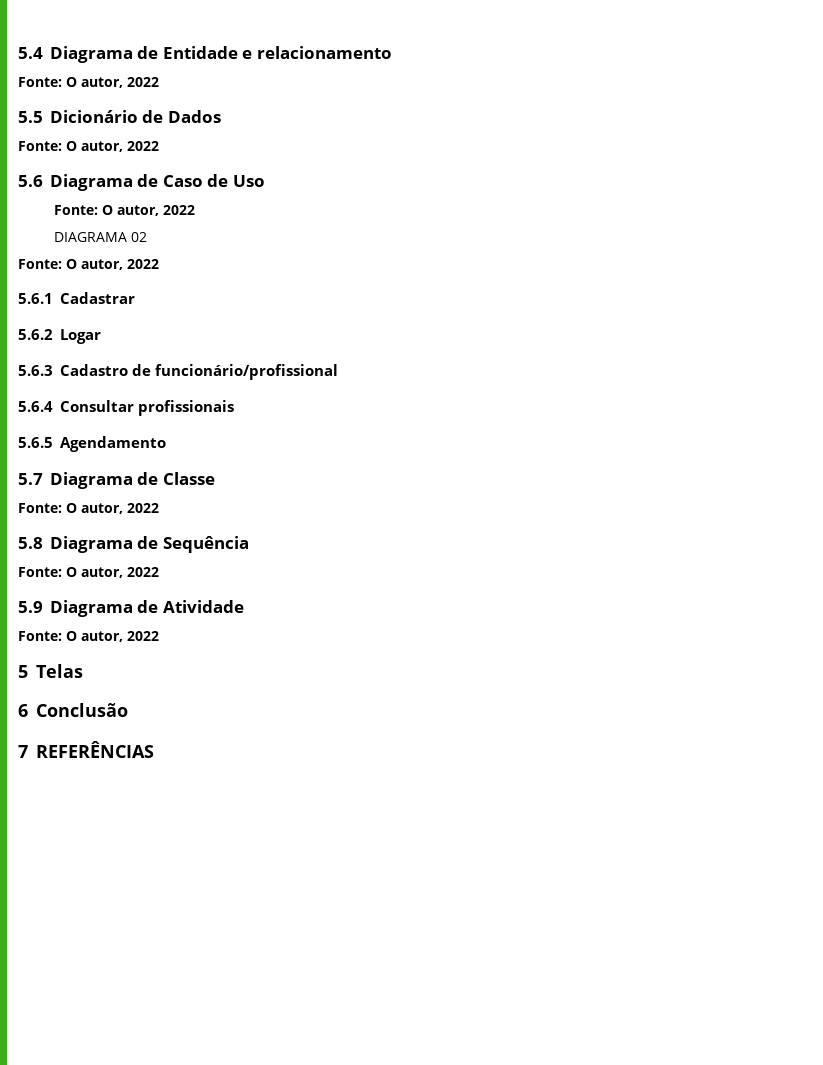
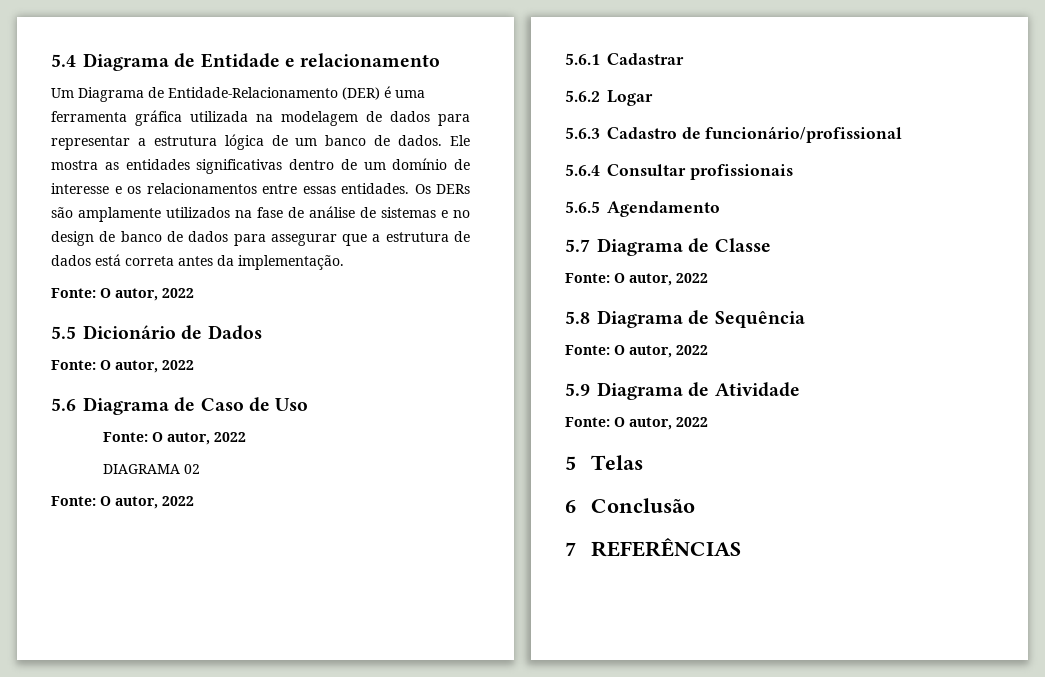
(392, 52) none -> [51,86,425,102] [51,110,470,126] [51,134,471,150] [51,158,470,174] [51,183,470,194] [51,206,470,222] [51,231,471,246] [51,254,344,270] // Um Diagrama de Entidade-Relacionamento (DER) é uma ferramenta gráfica utilizada na modelagem de dados para representar a estrutura lógica de um banco de dados. Ele mostra as entidades significativas dentro de um domínio de interesse e os relacionamentos entre essas entidades. Os DERs são amplamente utilizados na fase de análise de sistemas e no design de banco de dados para assegurar que a estrutura de dados está correta antes da implementação.

